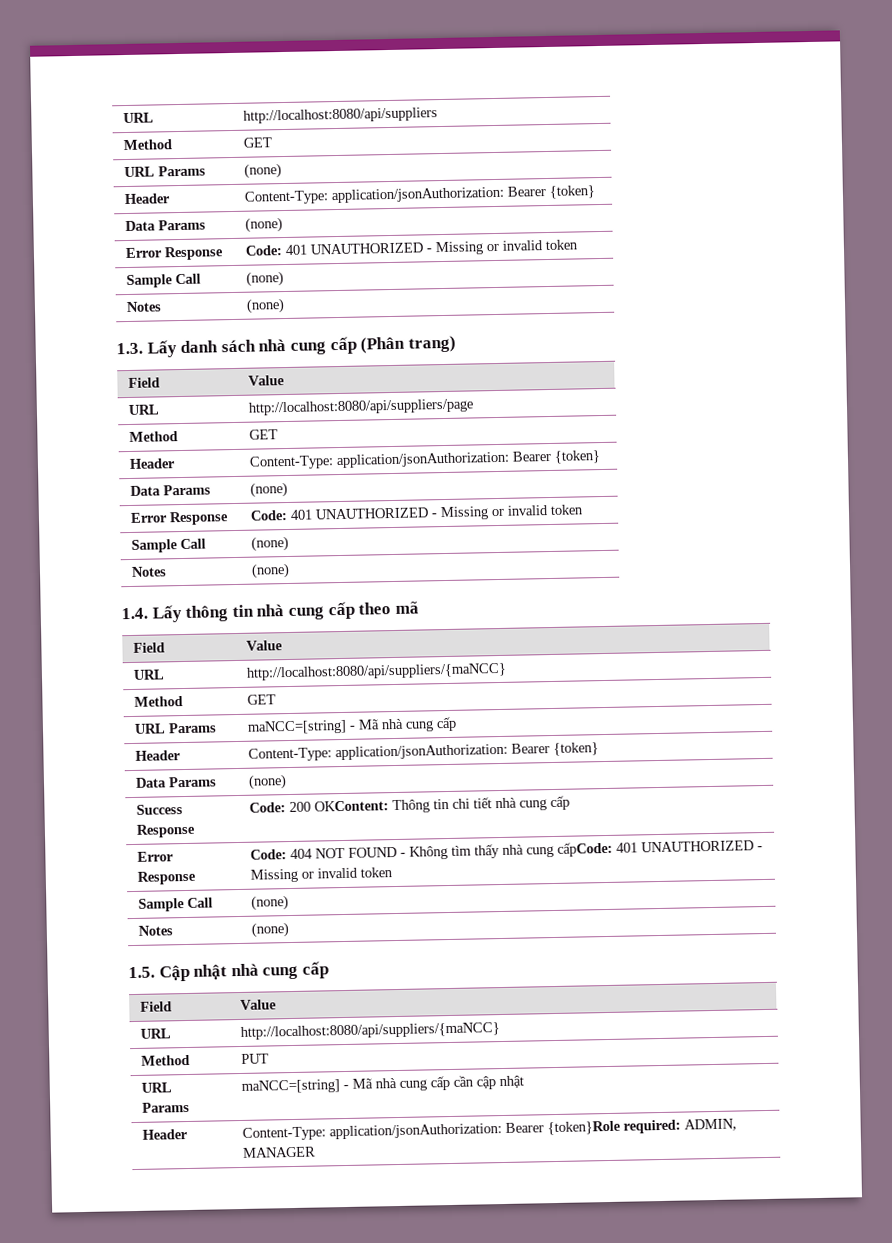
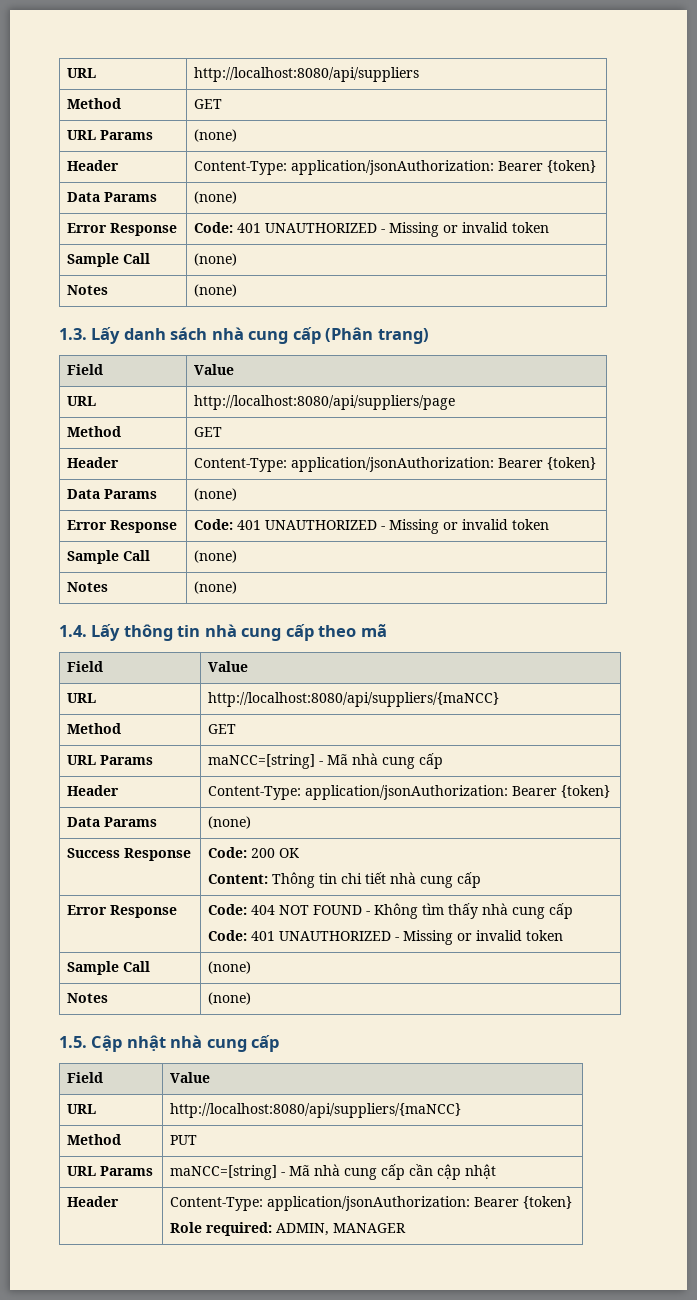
[314,800,390,812] OKContent: -> [278,848,299,858] [207,874,268,884] OK // Content:
[557,841,614,857] cấpCode: -> [548,903,573,919] [207,930,247,941] cấp // Code:
[547,1120,622,1136] {token}Role -> [522,1196,572,1209] [169,1222,202,1233] {token} // Role

